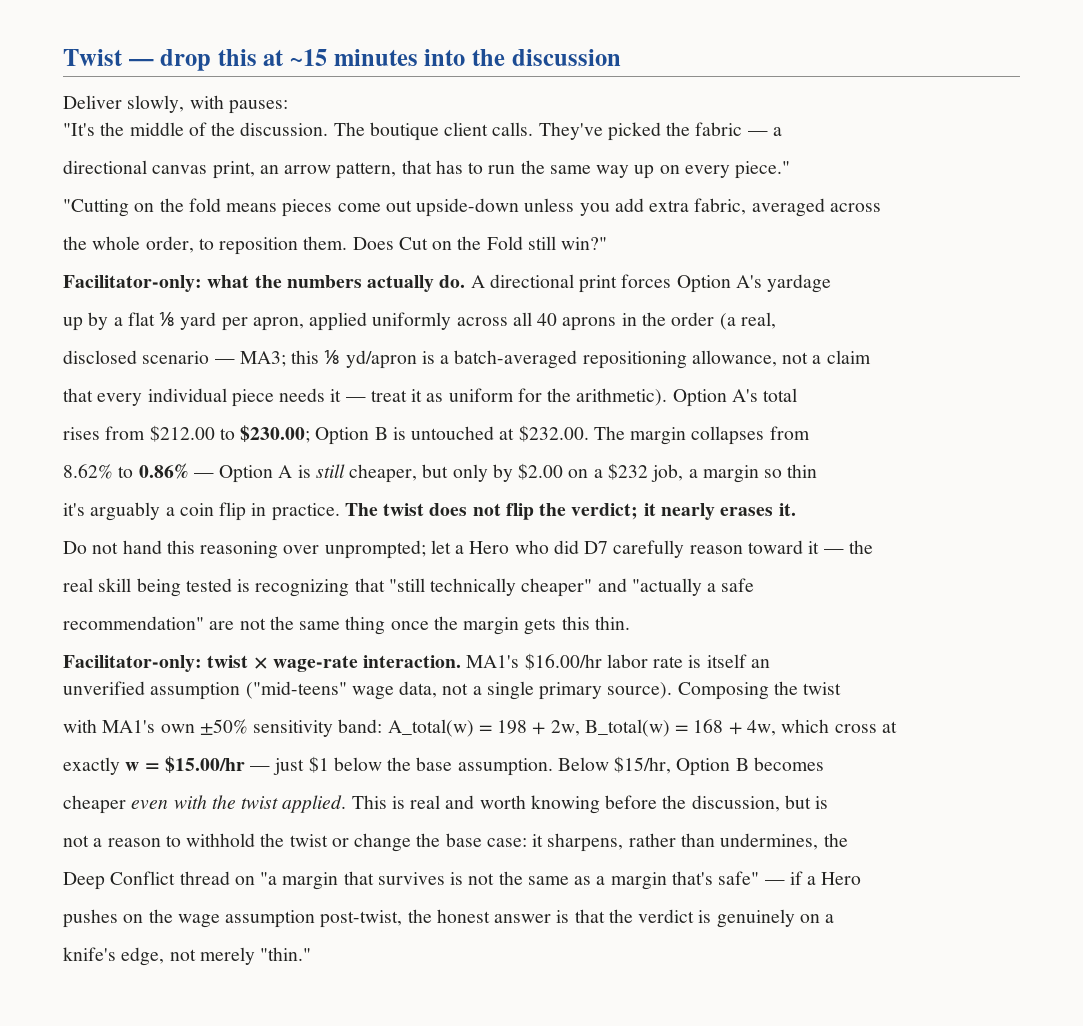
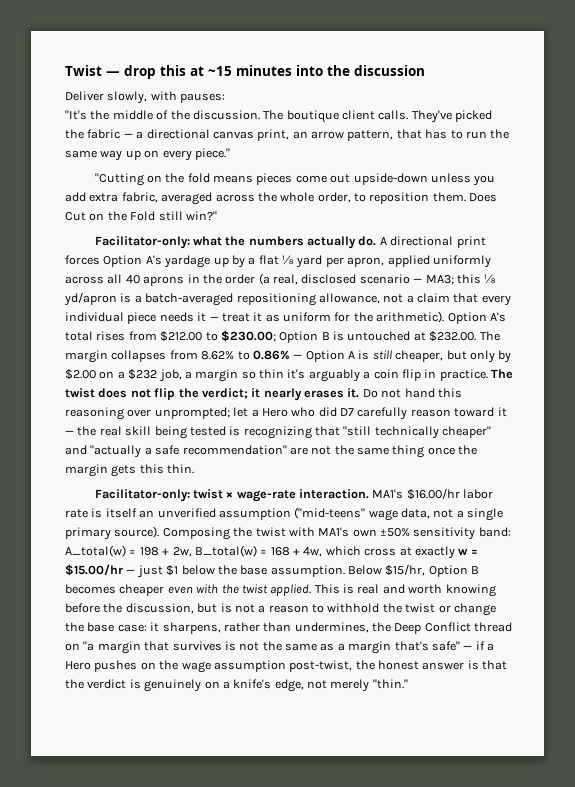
(782, 131) // -> (144, 135) none
(881, 207) // -> (255, 198) none
(832, 283) // -> (211, 261) none
(776, 320) // -> (298, 279) none
(871, 357) // -> (450, 298) none
(798, 395) // -> (93, 336) none
(810, 433) // -> (198, 355) none
(818, 471) // -> (284, 374) none
(796, 509) // -> (360, 393) none
(873, 547) // -> (97, 431) none
(755, 585) // -> (180, 450) none
(770, 663) // -> (155, 514) none
(842, 688) // -> (286, 532) none
(897, 727) // -> (412, 551) none
(824, 764) // -> (116, 589) none
(829, 802) // -> (232, 608) none
(848, 840) // -> (391, 627) none
(862, 878) // -> (91, 665) none
(835, 918) // -> (230, 685) none

